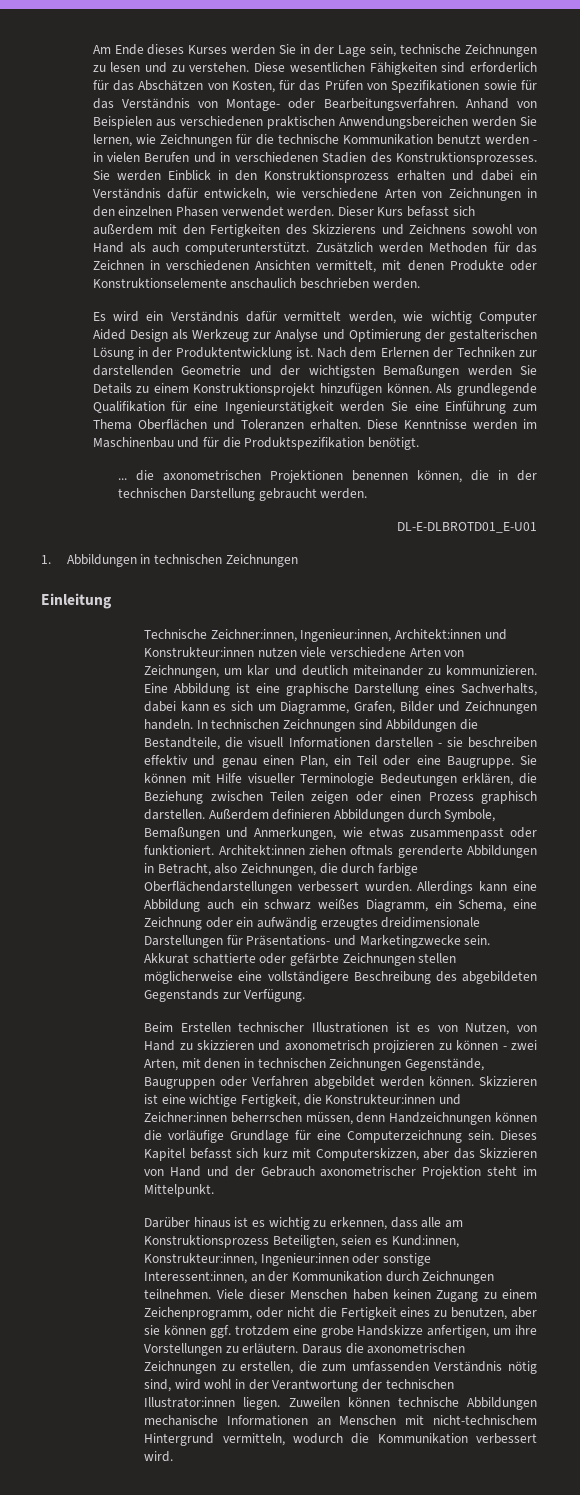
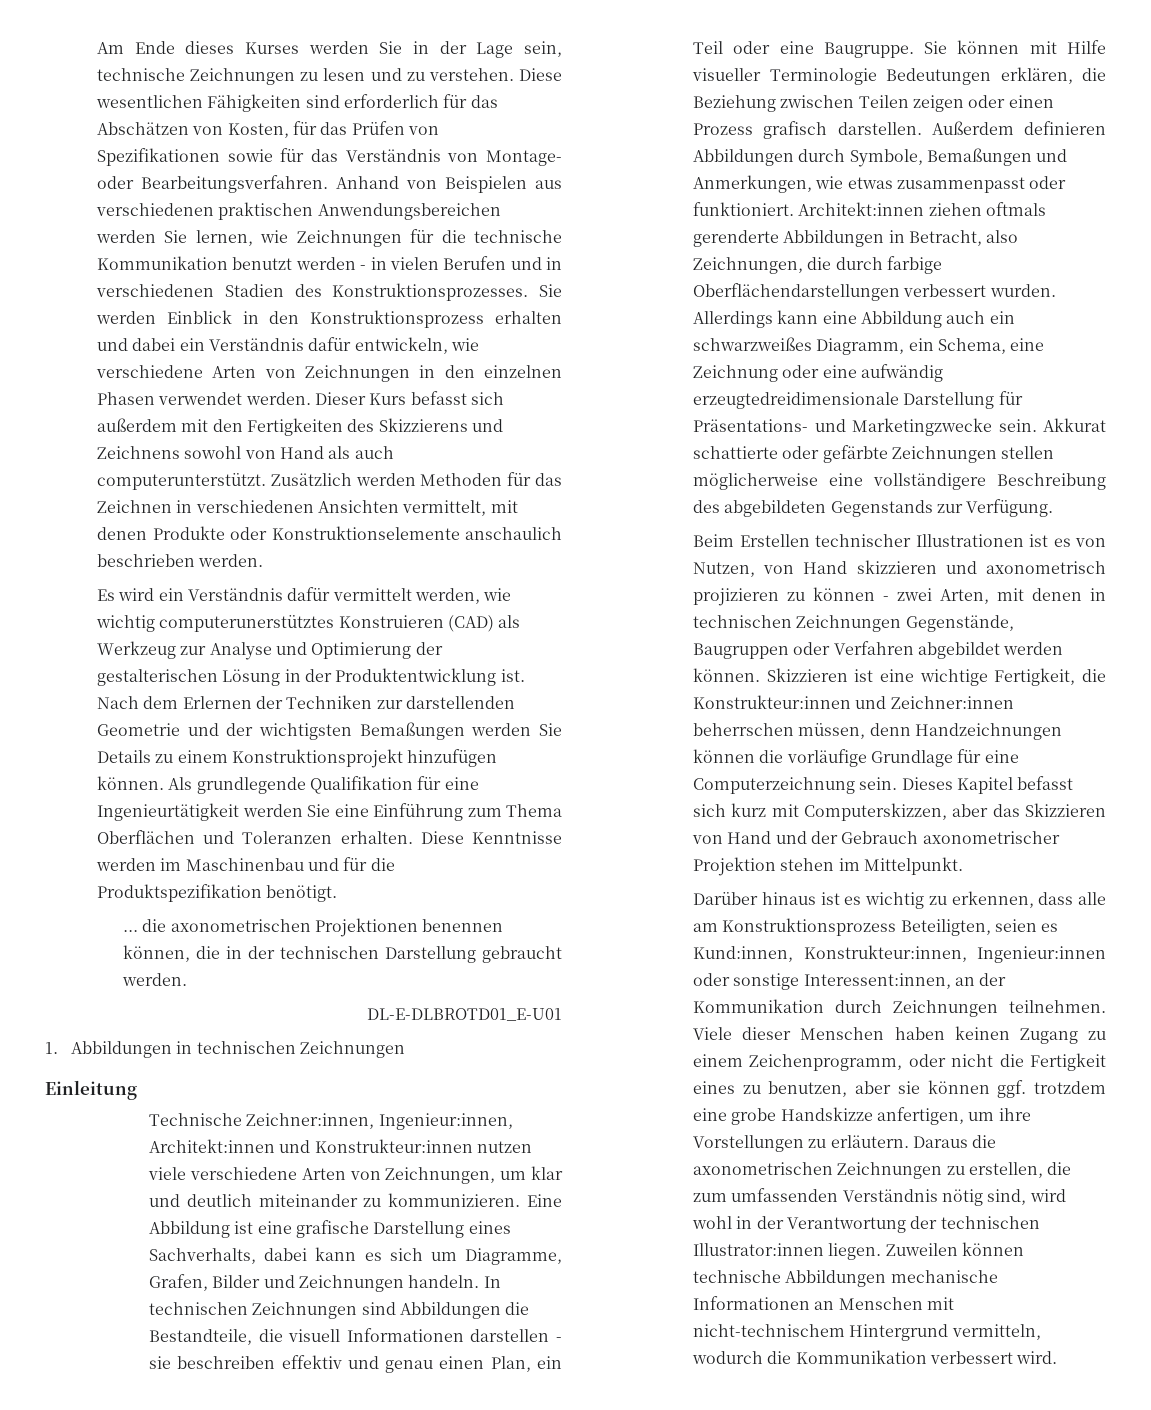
[479,311,538,324] [92,329,168,342] Computer Aided Design -> [159,615,495,632] computerunerstütztes Konstruieren (CAD)
[224,401,334,414] Ingenieurstätigkeit -> [97,803,240,821] Ingenieurtätigkeit
[285,683,349,696] graphische -> [296,1220,370,1238] grafische
[481,791,537,804] graphisch -> [763,121,828,139] grafisch
[264,899,360,910] schwarz weißes -> [693,337,813,351] schwarzweißes
[236,917,481,930] [144,935,224,948] ein aufwändig erzeugtes dreidimensionale Darstellungen -> [822,364,944,382] [693,392,995,409] eine aufwändig erzeugtedreidimensionale Darstellung
[179,1043,193,1050] zu -> (848, 567) none
[487,1166,518,1176] steht -> [780,858,835,871] stehen

